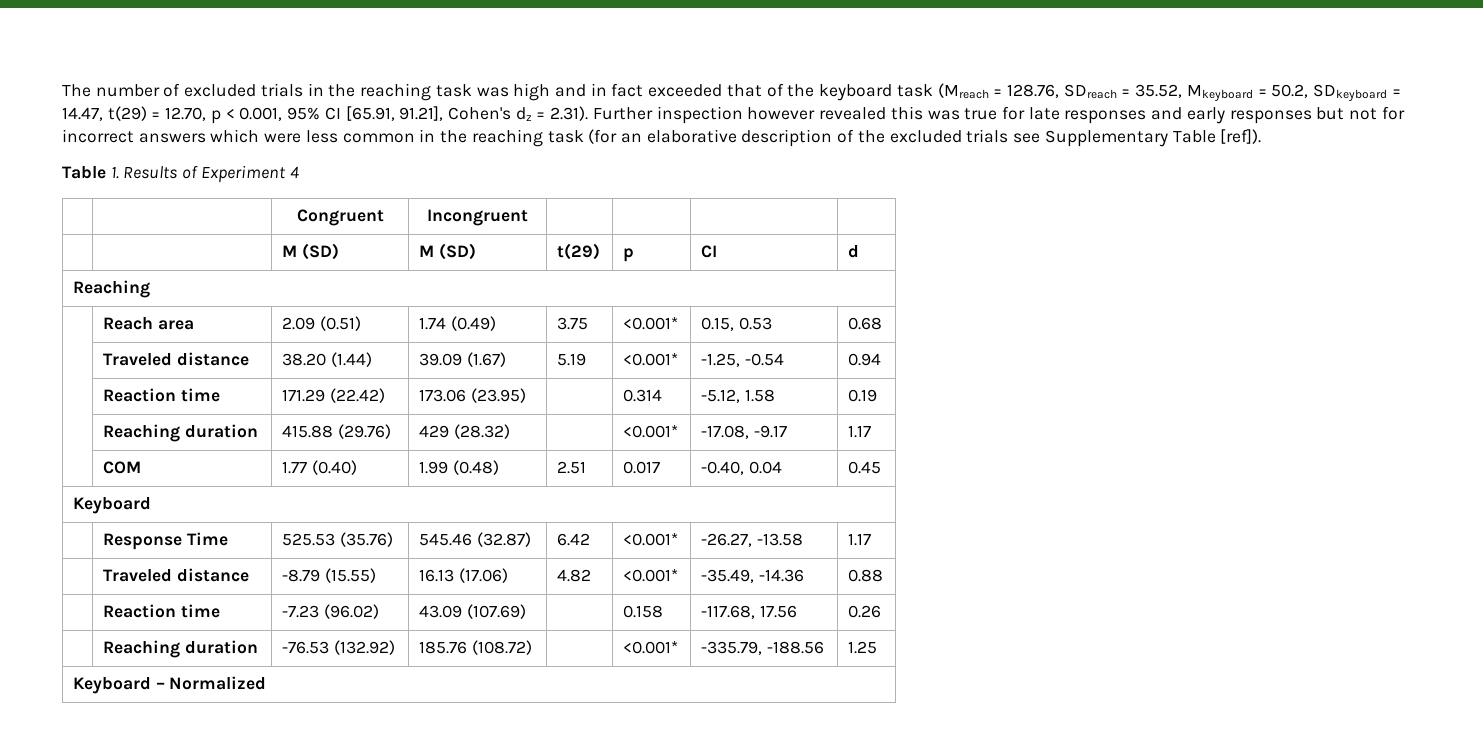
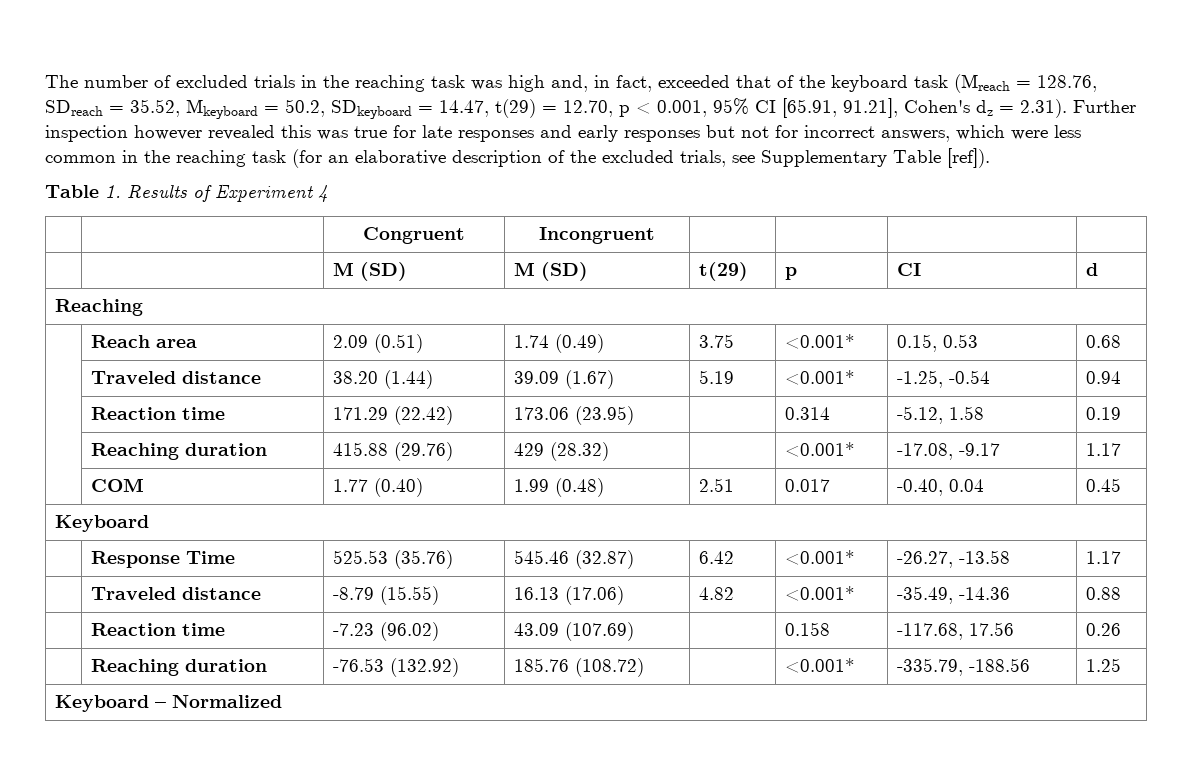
[554,83,644,97] and in fact -> [551,75,652,92] and, in fact,
[138,133,206,143] answers -> [881,130,950,142] answers,
[966,129,1009,143] trials -> [680,150,726,167] trials,

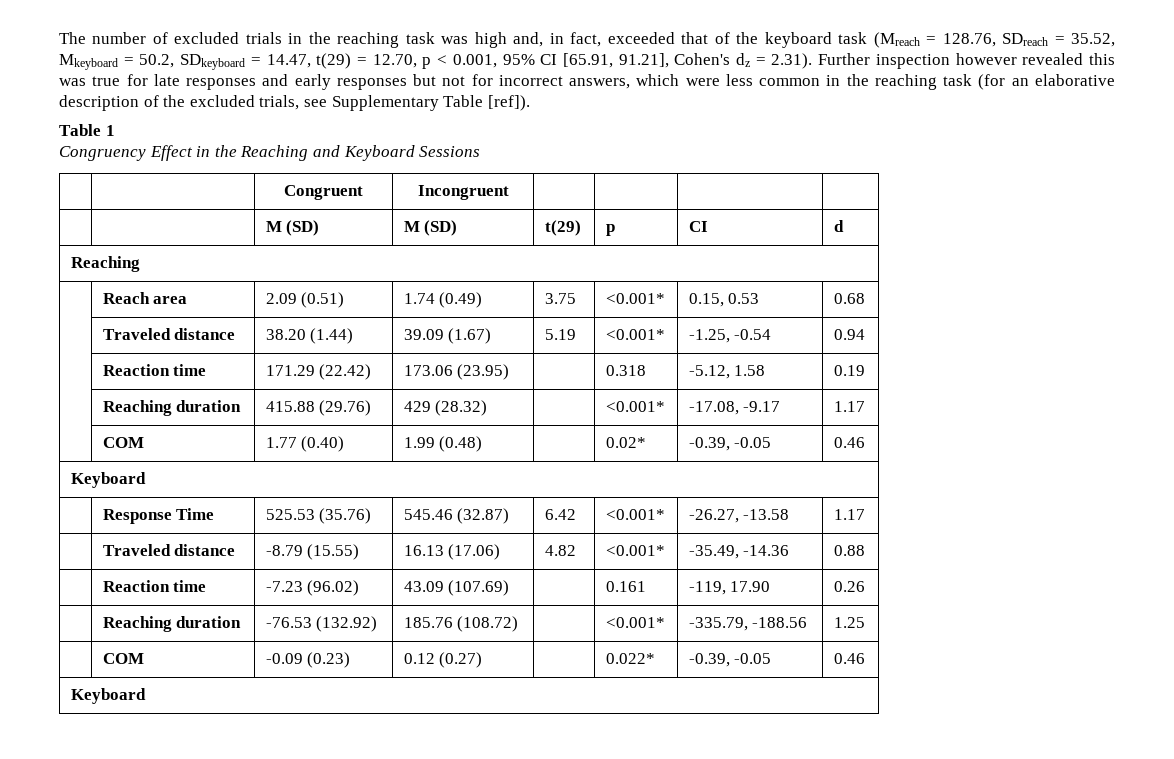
[105,184,328,202] 1. Results of Experiment 4 -> [105,125,115,136] [59,145,481,161] 1 // Congruency Effect in the Reaching and Keyboard Sessions
[785,407,831,420] 0.314 -> [605,365,646,376] 0.318
[699,478,735,492] [785,479,831,492] [897,479,985,496] [1086,478,1122,492] 2.51 | 0.017 | -0.40, 0.04 | 0.45 -> [605,437,646,448] [688,437,772,451] [833,437,865,448] | 0.02* | -0.39, -0.05 | 0.46
[785,622,831,636] [897,622,1015,640] 0.158 | -117.68, 17.56 -> [605,581,646,592] [688,581,771,595] 0.161 | -119, 17.90
[55,695,283,712] // Keyboard – Normalized -> [102,653,144,664] [265,652,351,668] [403,652,483,668] [605,653,655,664] [688,653,772,667] [833,653,865,664] [70,688,146,704] // | COM | -0.09 (0.23) | 0.12 (0.27) | | 0.022* | -0.39, -0.05 | 0.46 // Keyboard

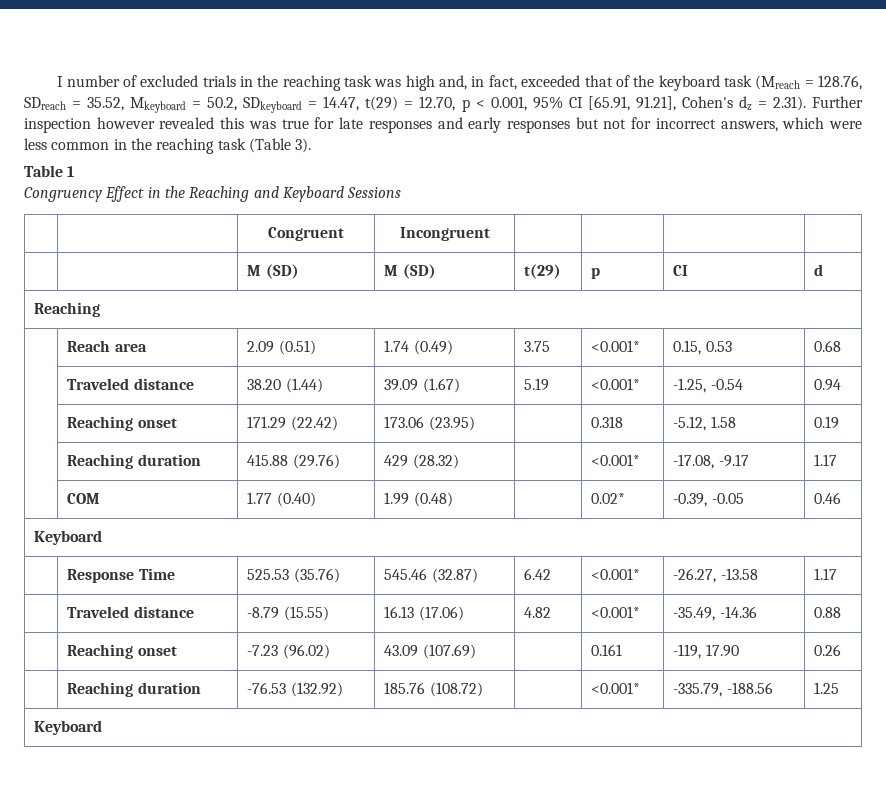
[59,32,86,44] The -> [57,76,64,87] I
[978,74,1115,90] [59,95,530,111] (for an elaborative description of the excluded trials, see Supplementary Table [ref]). -> [248,138,312,153] (Table 3).
[102,364,207,376] Reaction time -> [67,416,177,431] Reaching onset
[102,580,207,592] Reaction time -> [67,644,177,659] Reaching onset
[102,653,144,664] [265,652,351,668] [403,652,483,668] [605,653,655,664] [688,653,772,667] [833,653,865,664] // | COM | -0.09 (0.23) | 0.12 (0.27) | | 0.022* | -0.39, -0.05 | 0.46 -> (840, 688) none

